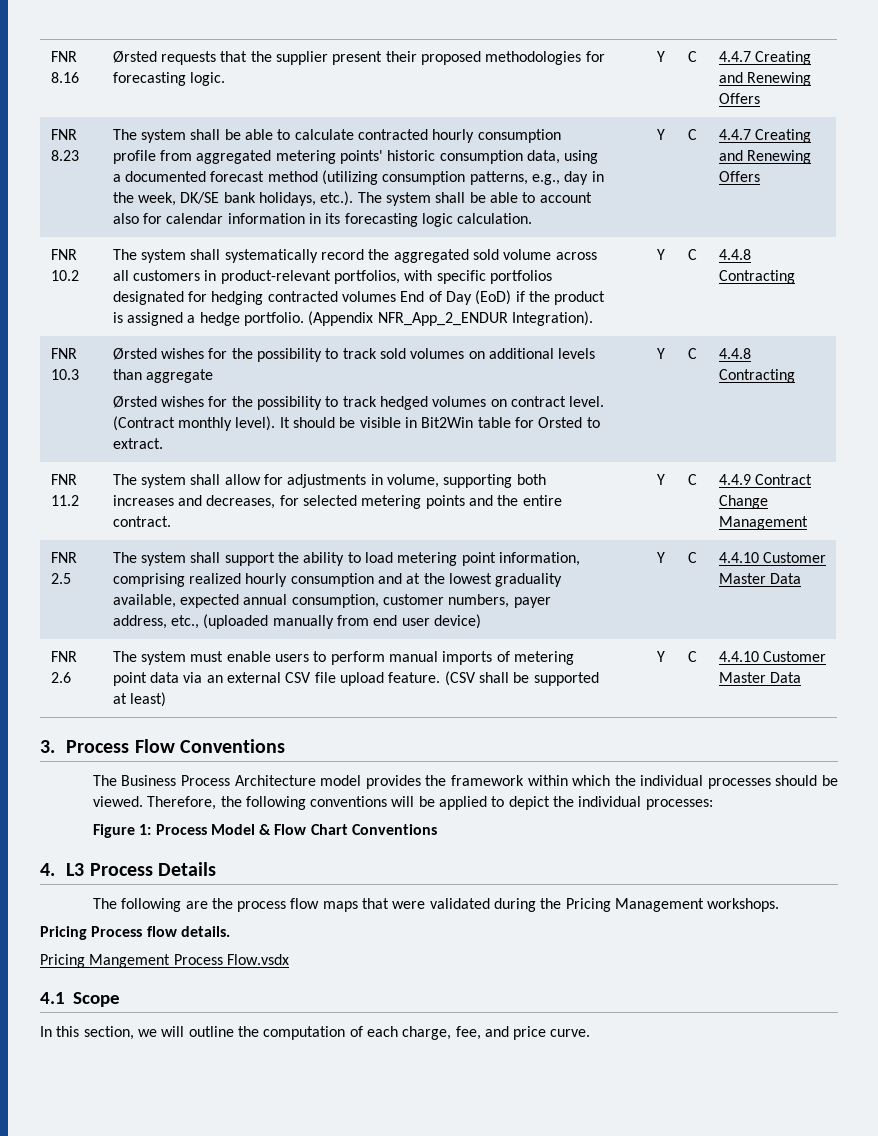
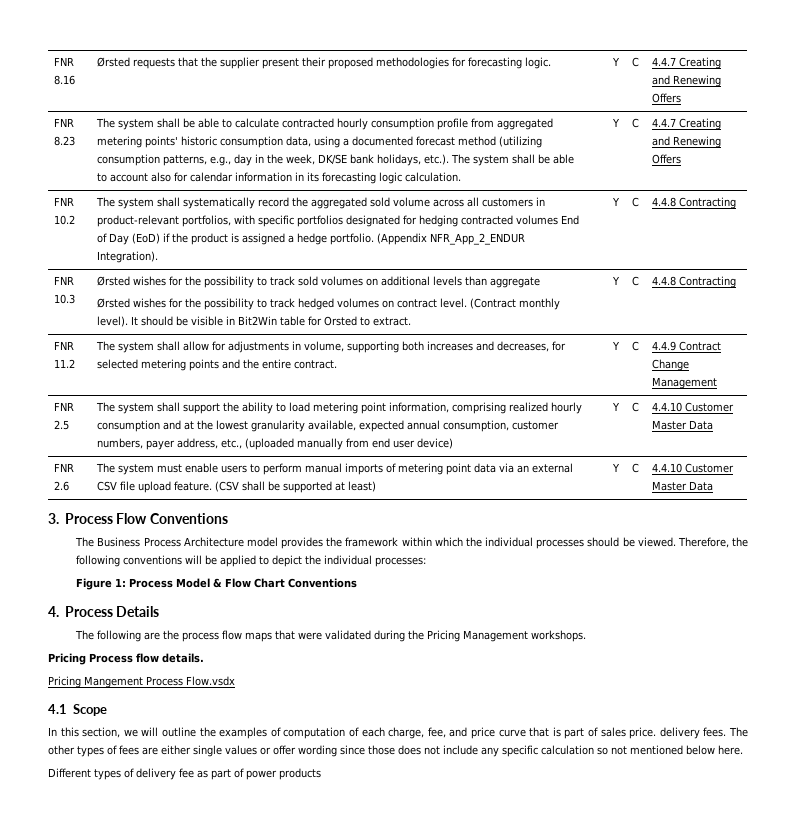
[495,573,563,587] graduality -> [251,420,306,432] granularity
[66,863,85,876] L3 -> (59, 611) none
(259, 1031) none -> [219,727,281,739] examples of
[550,1029,591,1037] curve. -> [498,727,749,739] [48,745,743,757] [48,768,321,780] curve that is part of sales price. delivery fees. The other types of fees are either single values or offer wording since those does not include any specific calculation so not mentioned below here. // Different types of delivery fee as part of power products

